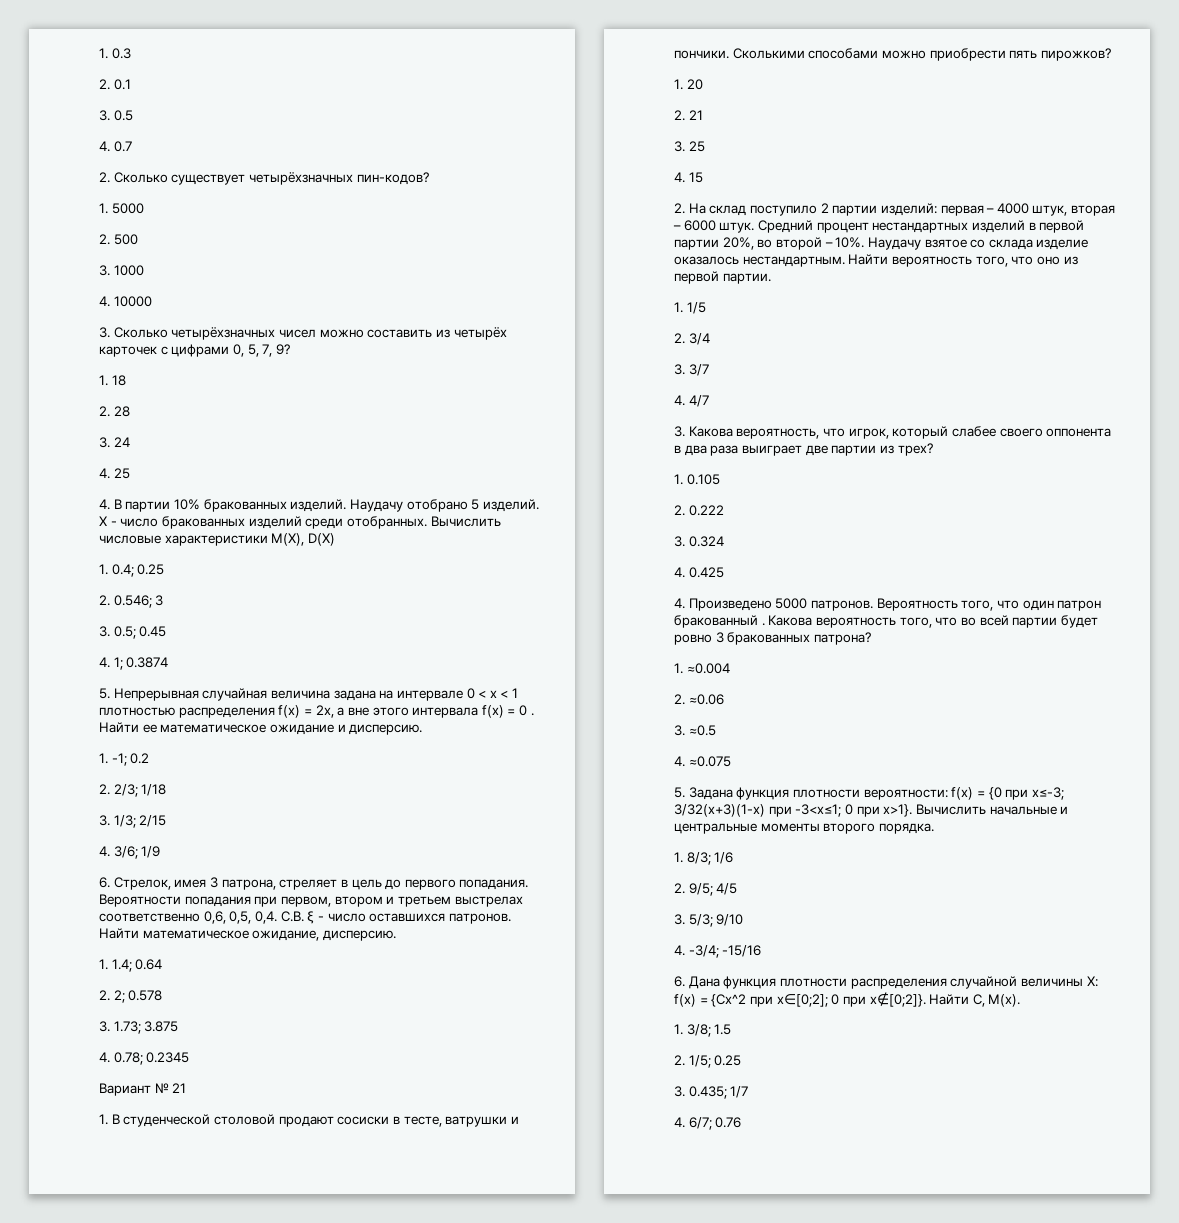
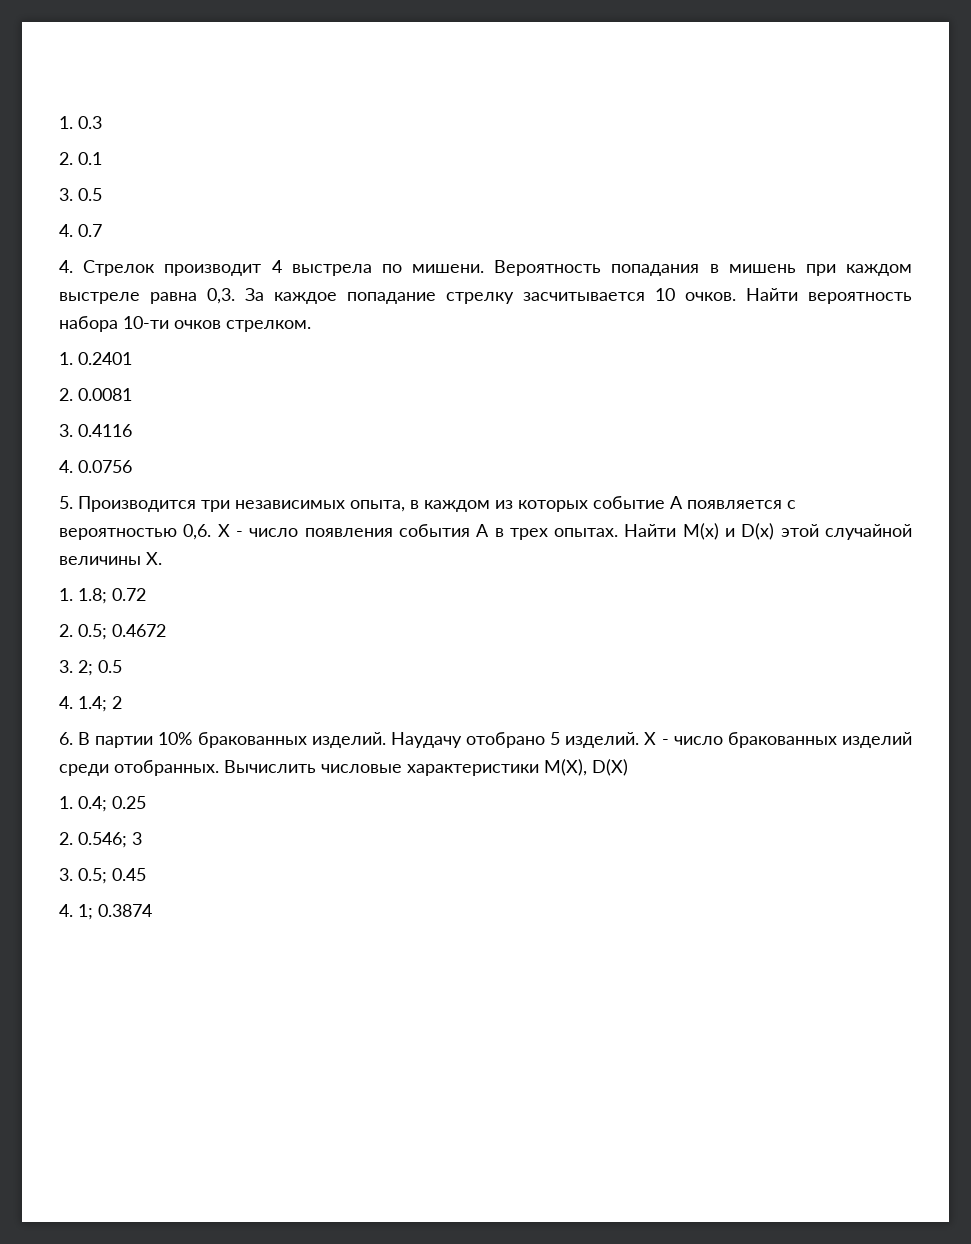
[99,172,429,185] [99,203,144,214] [99,234,138,245] [99,265,144,276] [99,296,152,307] [99,327,507,340] [99,344,290,357] [99,375,126,386] [99,406,130,417] [99,437,130,448] [99,468,130,479] [99,499,110,510] 2. Сколько существует четырёхзначных пин-кодов? // 1. 5000 // 2. 500 // 3. 1000 // 4. 10000 // 3. Сколько четырёхзначных чисел можно составить из четырёх карточек с цифрами 0, 5, 7, 9? // 1. 18 // 2. 28 // 3. 24 // 4. 25 // 4. -> [59,260,912,276] [59,288,912,304] [59,316,311,332] [59,352,132,365] [59,388,132,401] [59,424,132,437] [59,460,132,473] [59,496,796,512] [59,523,912,540] [59,552,162,565] [59,588,146,604] [59,624,166,640] [59,660,122,676] [59,696,122,712] [59,732,73,745] 4. Стрелок производит 4 выстрела по мишени. Вероятность попадания в мишень при каждом выстреле равна 0,3. За каждое попадание стрелку засчитывается 10 очков. Найти вероятность набора 10-ти очков стрелком. // 1. 0.2401 // 2. 0.0081 // 3. 0.4116 // 4. 0.0756 // 5. Производится три независимых опыта, в каждом из которых событие А появляется с вероятностью 0,6. X - число появления события А в трех опытах. Найти M(x) и D(x) этой случайной величины X. // 1. 1.8; 0.72 // 2. 0.5; 0.4672 // 3. 2; 0.5 // 4. 1.4; 2 // 6.
[99,688,519,701] [99,705,534,718] [99,722,423,735] [99,753,150,766] [99,784,167,797] [99,815,167,828] [99,846,161,859] [99,877,529,890] [99,894,523,907] [99,911,511,924] [99,928,396,941] [99,959,163,972] [99,990,163,1003] [99,1021,179,1034] [99,1052,190,1065] [99,1083,187,1096] [99,1114,519,1127] [674,48,1111,61] [674,79,703,90] [674,110,703,121] [674,141,705,152] [674,172,703,183] [674,203,1116,216] [673,220,1085,233] [674,237,1089,250] [674,254,1078,267] [674,271,771,284] [674,302,706,314] [674,333,710,345] [674,364,709,376] [674,395,709,407] [674,426,1112,439] [674,443,933,456] [674,474,720,485] [674,505,724,516] [674,536,724,547] [674,567,724,578] [674,598,1102,611] [674,615,1098,628] [674,632,871,645] [674,663,730,674] [674,694,724,705] [674,725,716,736] [674,756,731,767] [674,787,1064,800] [674,804,1069,817] [674,823,934,834] [674,852,734,865] [674,883,738,896] [674,914,744,927] [674,945,762,958] [674,976,1098,989] [674,992,1021,1007] [674,1024,732,1037] [674,1055,742,1068] [674,1086,749,1099] [674,1117,742,1130] // 5. Непрерывная случайная величина задана на интервале 0 < x < 1 плотностью распределения f(x) = 2x, а вне этого интервала f(x) = 0 . Найти ее математическое ожидание и дисперсию. // 1. -1; 0.2 // 2. 2/3; 1/18 // 3. 1/3; 2/15 // 4. 3/6; 1/9 // 6. Стрелок, имея 3 патрона, стреляет в цель до первого попадания. Вероятности попадания при первом, втором и третьем выстрелах соответственно 0,6, 0,5, 0,4. С.В. ξ - число оставшихся патронов. Найти математическое ожидание, дисперсию. // 1. 1.4; 0.64 // 2. 2; 0.578 // 3. 1.73; 3.875 // 4. 0.78; 0.2345 // Вариант № 21 // 1. В студенческой столовой продают сосиски в тесте, ватрушки и пончики. Сколькими способами можно приобрести пять пирожков? // 1. 20 // 2. 21 // 3. 25 // 4. 15 // 2. На склад поступило 2 партии изделий: первая – 4000 штук, вторая – 6000 штук. Средний процент нестандартных изделий в первой партии 20%, во второй – 10%. Наудачу взятое со склада изделие оказалось нестандартным. Найти вероятность того, что оно из первой партии. // 1. 1/5 // 2. 3/4 // 3. 3/7 // 4. 4/7 // 3. Какова вероятность, что игрок, который слабее своего оппонента в два раза выиграет две партии из трех? // 1. 0.105 // 2. 0.222 // 3. 0.324 // 4. 0.425 // 4. Произведено 5000 патронов. Вероятность того, что один патрон бракованный . Какова вероятность того, что во всей партии будет ровно 3 бракованных патрона? // 1. ≈0.004 // 2. ≈0.06 // 3. ≈0.5 // 4. ≈0.075 // 5. Задана функция плотности вероятности: f(x) = {0 при x≤-3; 3/32(x+3)(1-x) при -3<x≤1; 0 при x>1}. Вычислить начальные и центральные моменты второго порядка. // 1. 8/3; 1/6 // 2. 9/5; 4/5 // 3. 5/3; 9/10 // 4. -3/4; -15/16 // 6. Дана функция плотности распределения случайной величины X: f(x) = {Cx^2 при x∈[0;2]; 0 при x∉[0;2]}. Найти С, M(x). // 1. 3/8; 1.5 // 2. 1/5; 0.25 // 3. 0.435; 1/7 // 4. 6/7; 0.76 -> (152, 910) none

